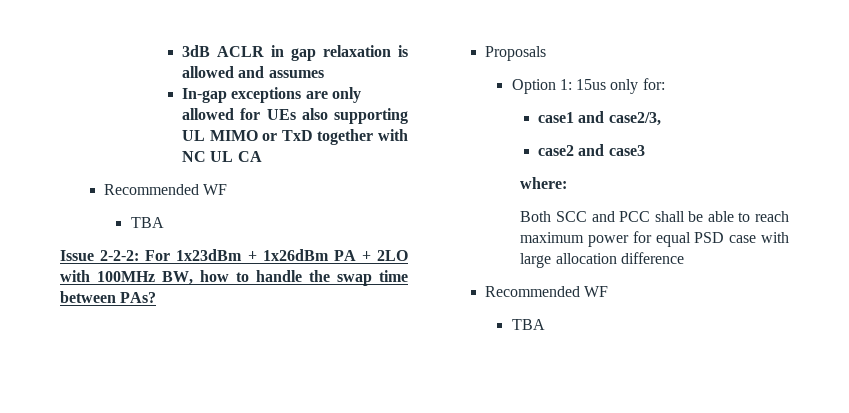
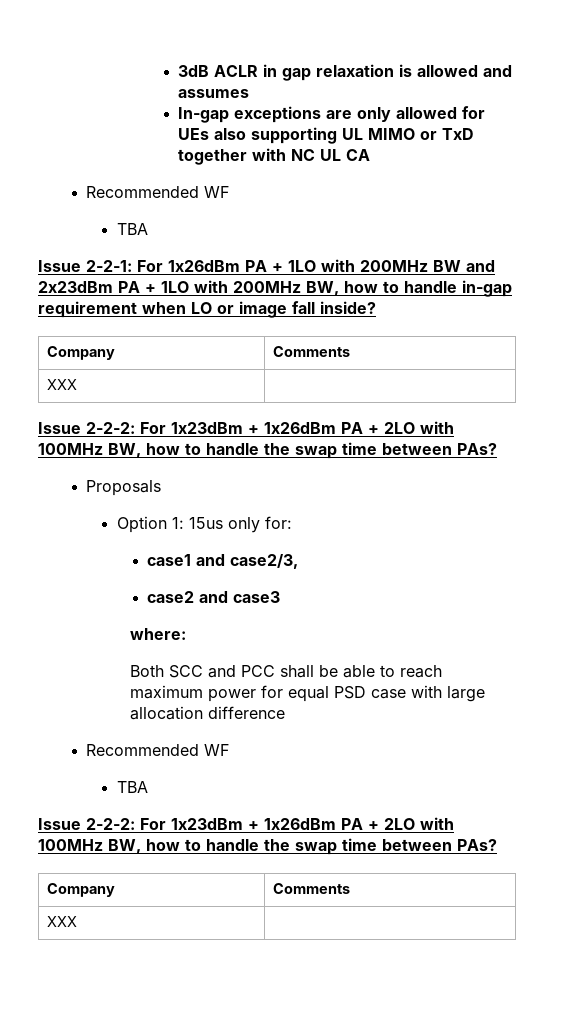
(164, 222) none -> [38,259,495,272] [38,280,512,297] [38,301,376,318] [47,346,116,360] [273,346,351,357] [47,379,78,390] // Issue 2-2-1: For 1x26dBm PA + 1LO with 200MHz BW and 2x23dBm PA + 1LO with 200MHz BW, how to handle in-gap requirement when LO or image fall inside? // Company | Comments // XXX |
(545, 324) none -> [38,817,454,830] [38,838,497,855] [47,883,116,897] [273,883,351,894] [47,916,78,927] // Issue 2-2-2: For 1x23dBm + 1x26dBm PA + 2LO with 100MHz BW, how to handle the swap time between PAs? // Company | Comments // XXX |

